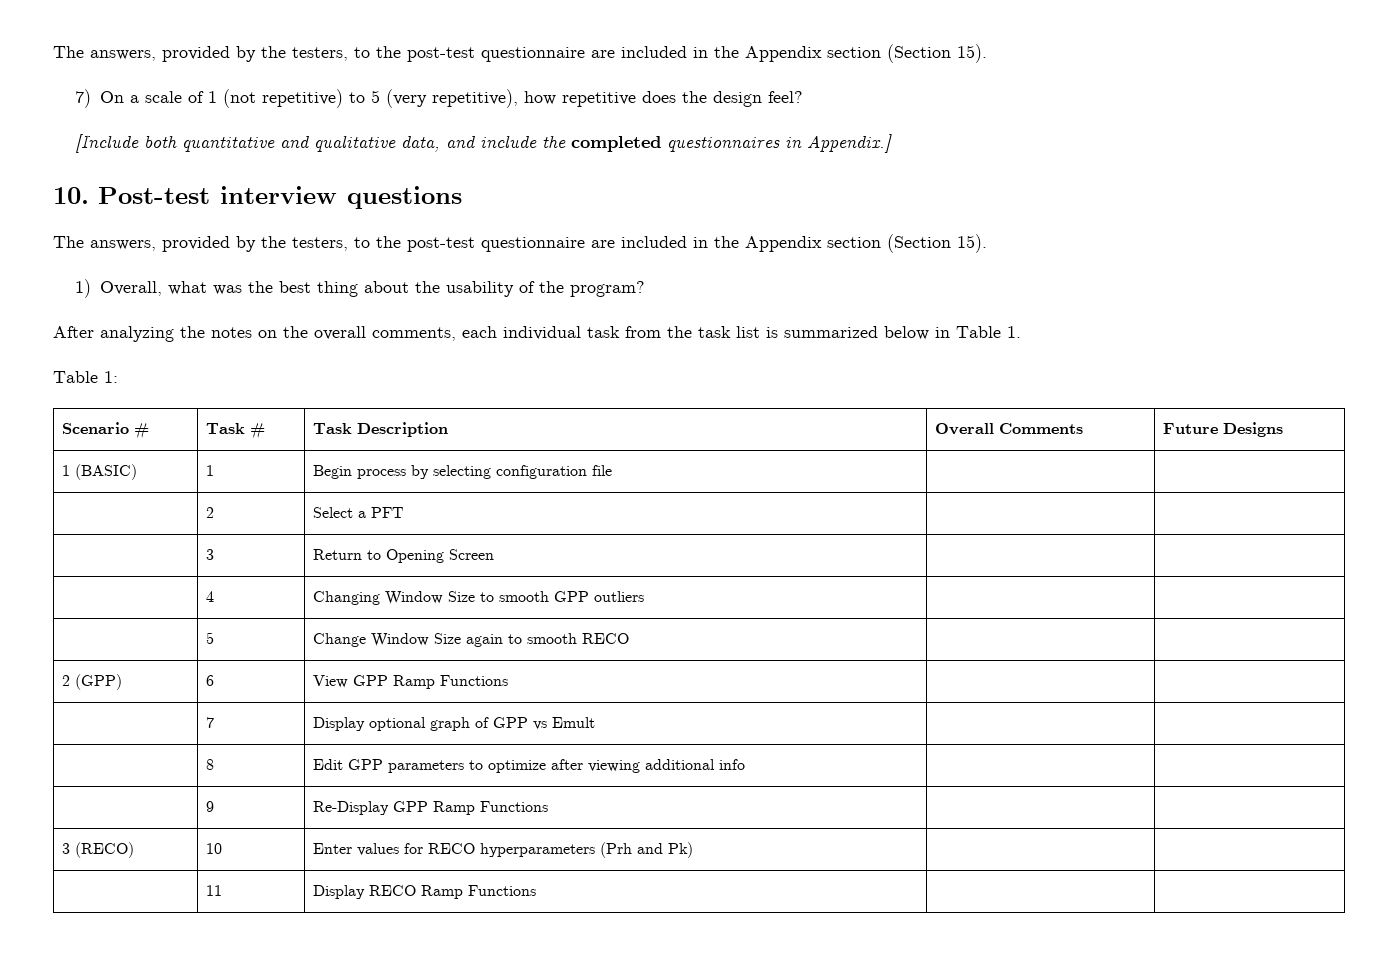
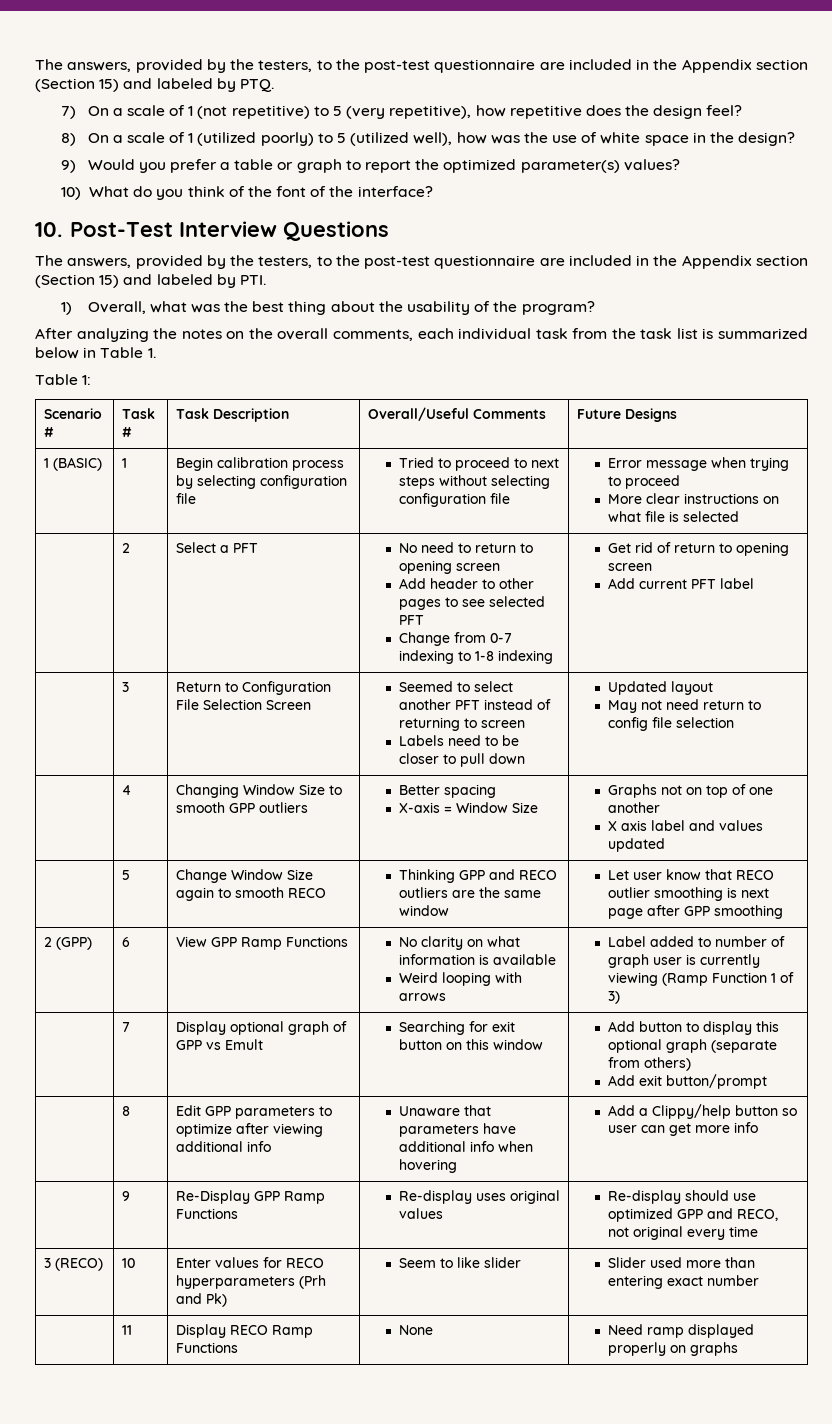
[957,44,987,63] 15). -> [99,78,274,92] 15) and labeled by PTQ.
[75,134,893,153] [53,186,462,209] [Include both quantitative and qualitative data, and include the completed questionnaires in Appendix.] // 10. Post-test interview questions -> [61,132,796,146] [61,159,680,173] [61,186,433,200] [35,221,389,241] 8) On a scale of 1 (utilized poorly) to 5 (utilized well), how was the use of white space in the design? // 9) Would you prefer a table or graph to report the optimized parameter(s) values? // 10) What do you think of the font of the interface? // 10. Post-Test Interview Questions
[957,234,987,253] 15). -> [99,274,266,288] 15) and labeled by PTI.
[934,423,994,435] Overall -> [367,407,469,421] Overall/Useful
(352, 472) none -> [216,457,288,468] calibration
[205,507,214,518] [312,507,404,518] [205,549,214,560] [312,549,494,563] | // | 2 | Select a PFT | | // | 3 | Return to Opening Screen | | -> [398,457,559,471] [398,475,550,489] [398,493,510,507] [607,457,789,471] [607,475,680,489] [607,493,779,504] [607,511,739,522] [121,543,130,553] [175,542,258,553] [398,542,533,553] [398,560,500,574] [398,578,534,589] [398,596,545,610] [398,615,424,625] [398,632,512,646] [398,650,553,664] [607,542,789,556] [607,563,652,571] [607,578,754,589] [121,682,129,692] [175,681,331,695] [175,699,311,710] [398,681,513,692] [398,699,551,710] [398,717,525,731] [398,735,519,746] [398,753,525,767] [607,681,713,695] [607,699,761,713] [607,717,734,731] Tried to proceed to next steps without selecting configuration file | Error message when trying to proceed // More clear instructions on what file is selected // | 2 | Select a PFT | No need to return to opening screen // Add header to other pages to see selected PFT // Change from 0-7 indexing to 1-8 indexing | Get rid of return to opening screen // Add current PFT label // | 3 | Return to Configuration File Selection Screen | Seemed to select another PFT instead of returning to screen // Labels need to be closer to pull down | Updated layout // May not need return to config file selection
(644, 596) | -> [398,784,496,798] [398,802,538,813] [607,784,773,798] [607,802,660,813] [607,820,763,831] [607,838,665,852] Better spacing // X-axis = Window Size | Graphs not on top of one another // X axis label and values updated
(629, 638) | -> [398,869,557,883] [398,887,541,898] [398,905,449,916] [607,869,774,880] [607,887,769,901] [607,905,783,919] Thinking GPP and RECO outliers are the same window | Let user know that RECO outlier smoothing is next page after GPP smoothing
(508, 680) | -> [398,936,520,950] [398,954,556,965] [398,972,522,986] [398,993,446,1001] [607,936,785,947] [607,954,760,968] [607,972,794,986] [607,991,620,1004] No clarity on what information is available // Weird looping with arrows | Label added to number of graph user is currently viewing (Ramp Function 1 of 3)
(595, 722) | -> [398,1021,515,1035] [398,1039,543,1050] [607,1021,779,1035] [607,1039,777,1053] [607,1057,691,1071] [607,1074,767,1089] Searching for exit button on this window | Add button to display this optional graph (separate from others) // Add exit button/prompt
(745, 764) | -> [398,1105,491,1116] [398,1123,516,1137] [398,1141,533,1152] [398,1159,457,1173] [607,1104,797,1119] [607,1122,758,1136] Unaware that parameters have additional info when hovering | Add a Clippy/help button so user can get more info
(548, 806) | -> [398,1190,560,1204] [398,1208,443,1219] [607,1190,756,1204] [607,1208,778,1222] [607,1226,758,1240] Re-display uses original values | Re-display should use optimized GPP and RECO, not original every time
(693, 850) | -> [398,1257,521,1268] [607,1257,755,1268] [607,1275,759,1289] Seem to like slider | Slider used more than entering exact number
(536, 890) | -> [398,1325,433,1335] [607,1324,754,1338] [607,1342,738,1356] None | Need ramp displayed properly on graphs

